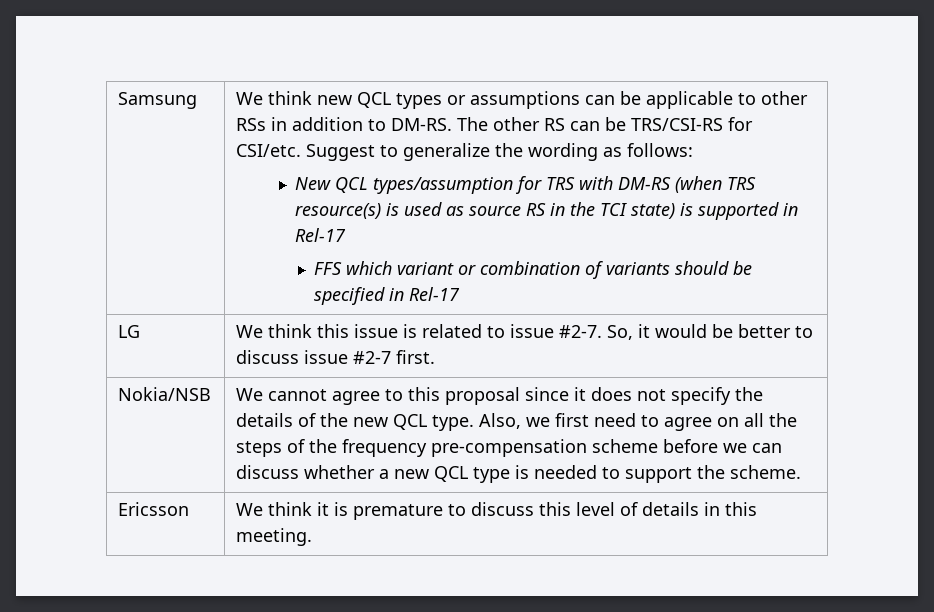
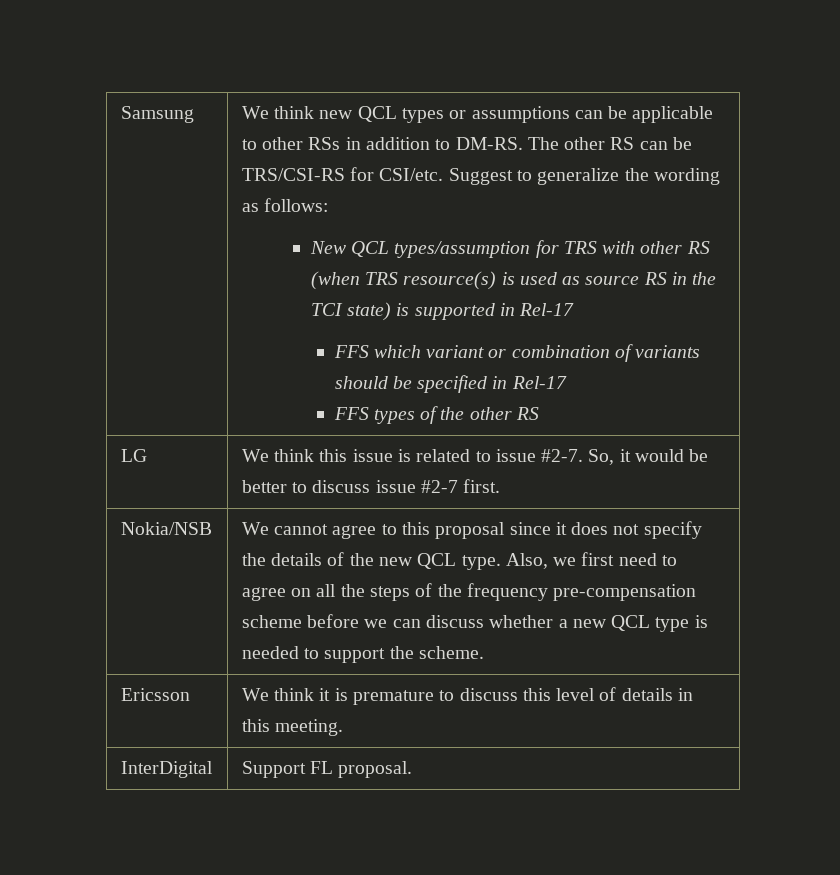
[617,177,671,190] DM-RS -> [640,241,710,254] other RS
(461, 294) none -> [333,406,539,424] // FFS types of the other RS
(313, 537) none -> [120,761,213,778] [241,761,413,778] // InterDigital | Support FL proposal.

